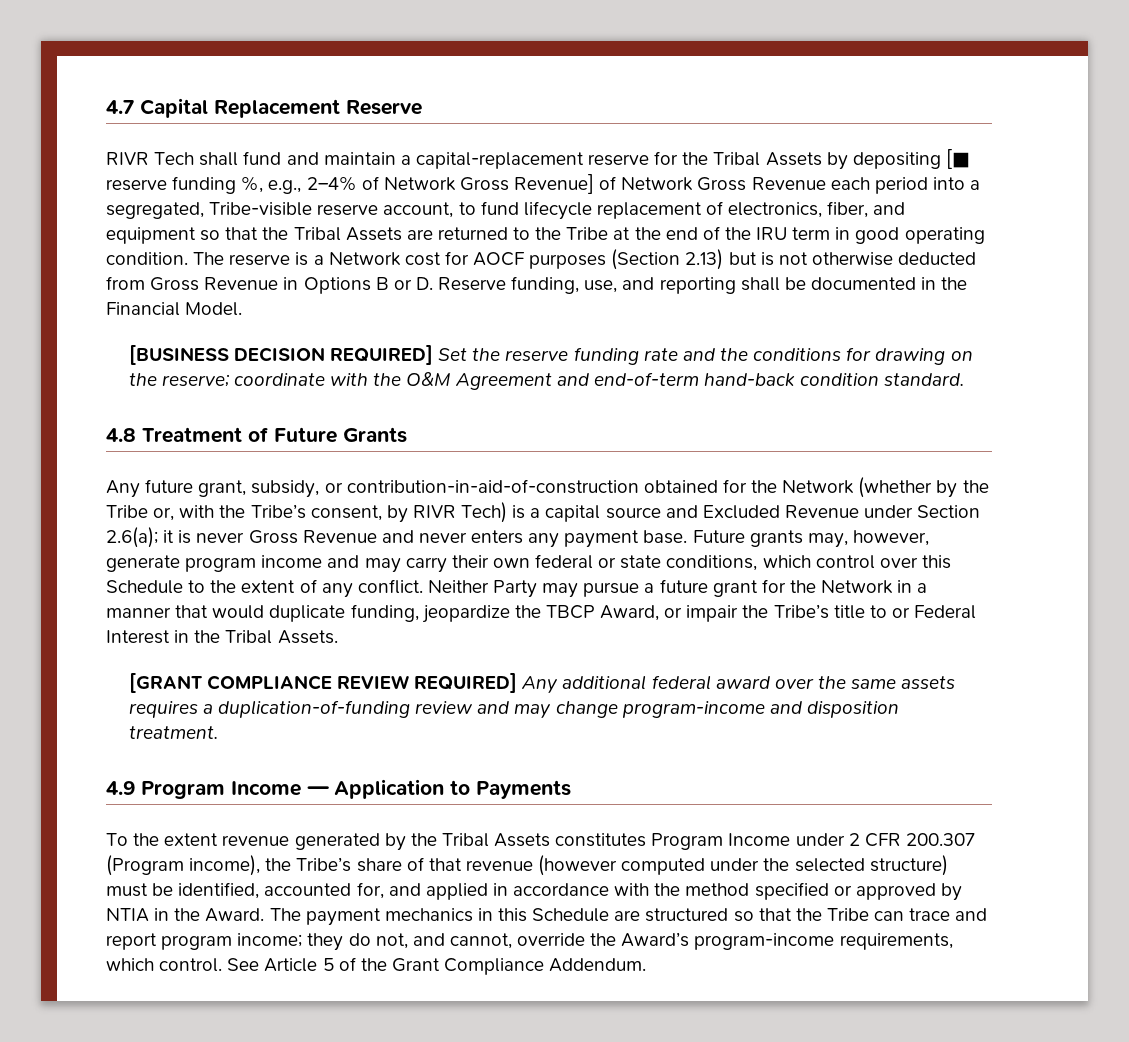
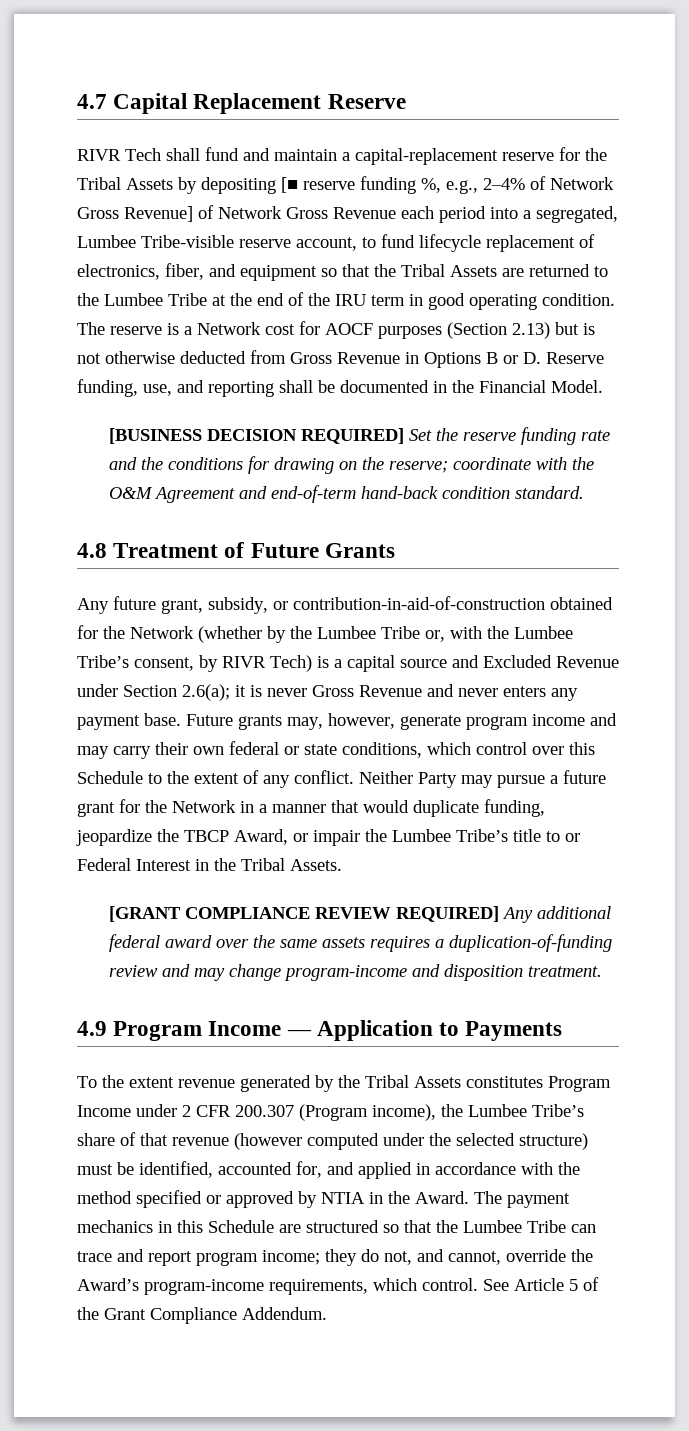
(204, 210) none -> [77,235,136,248] Lumbee
(562, 233) none -> [104,293,163,306] Lumbee
(989, 486) none -> [317,626,376,639] Lumbee
(246, 511) none -> [514,626,573,639] Lumbee
(769, 611) none -> [392,829,451,842] Lumbee
(292, 864) none -> [468,1104,527,1117] Lumbee
(822, 914) none -> [463,1220,522,1233] Lumbee

